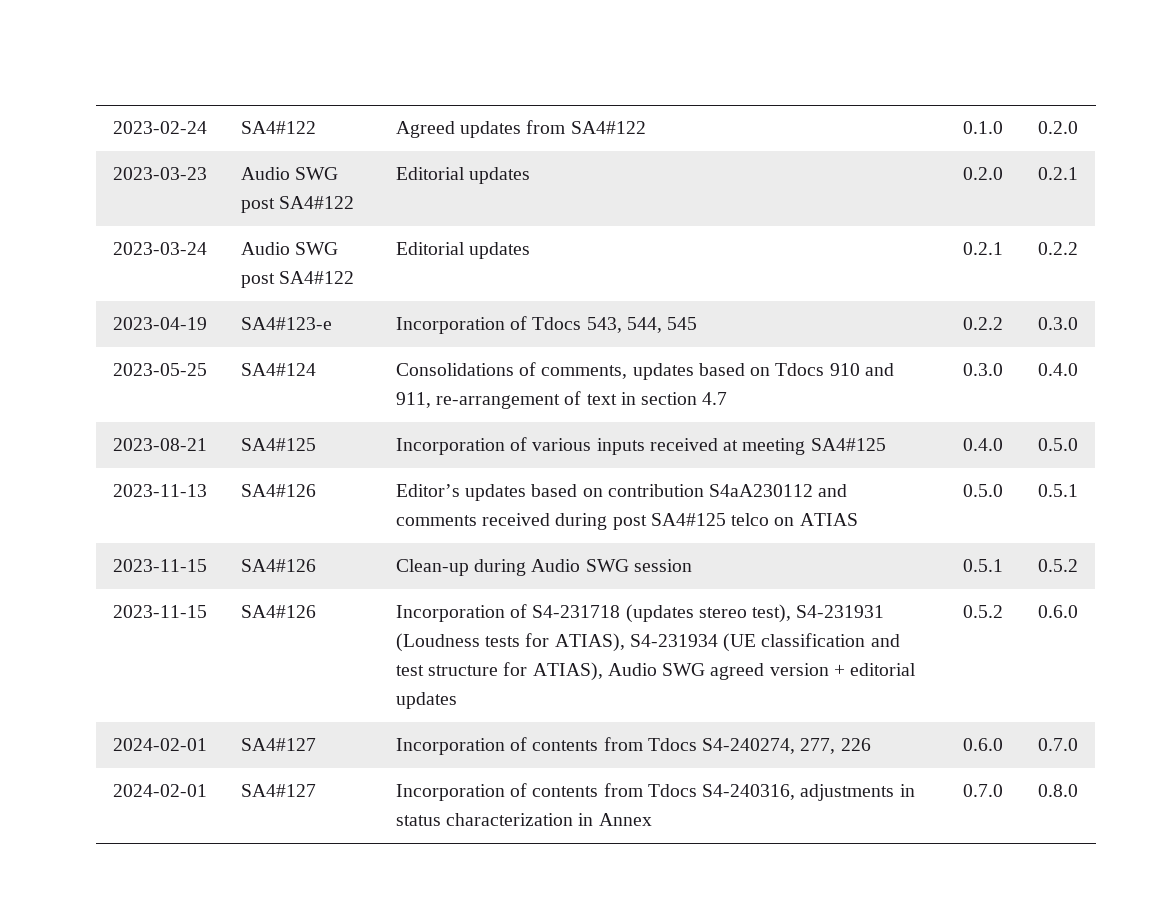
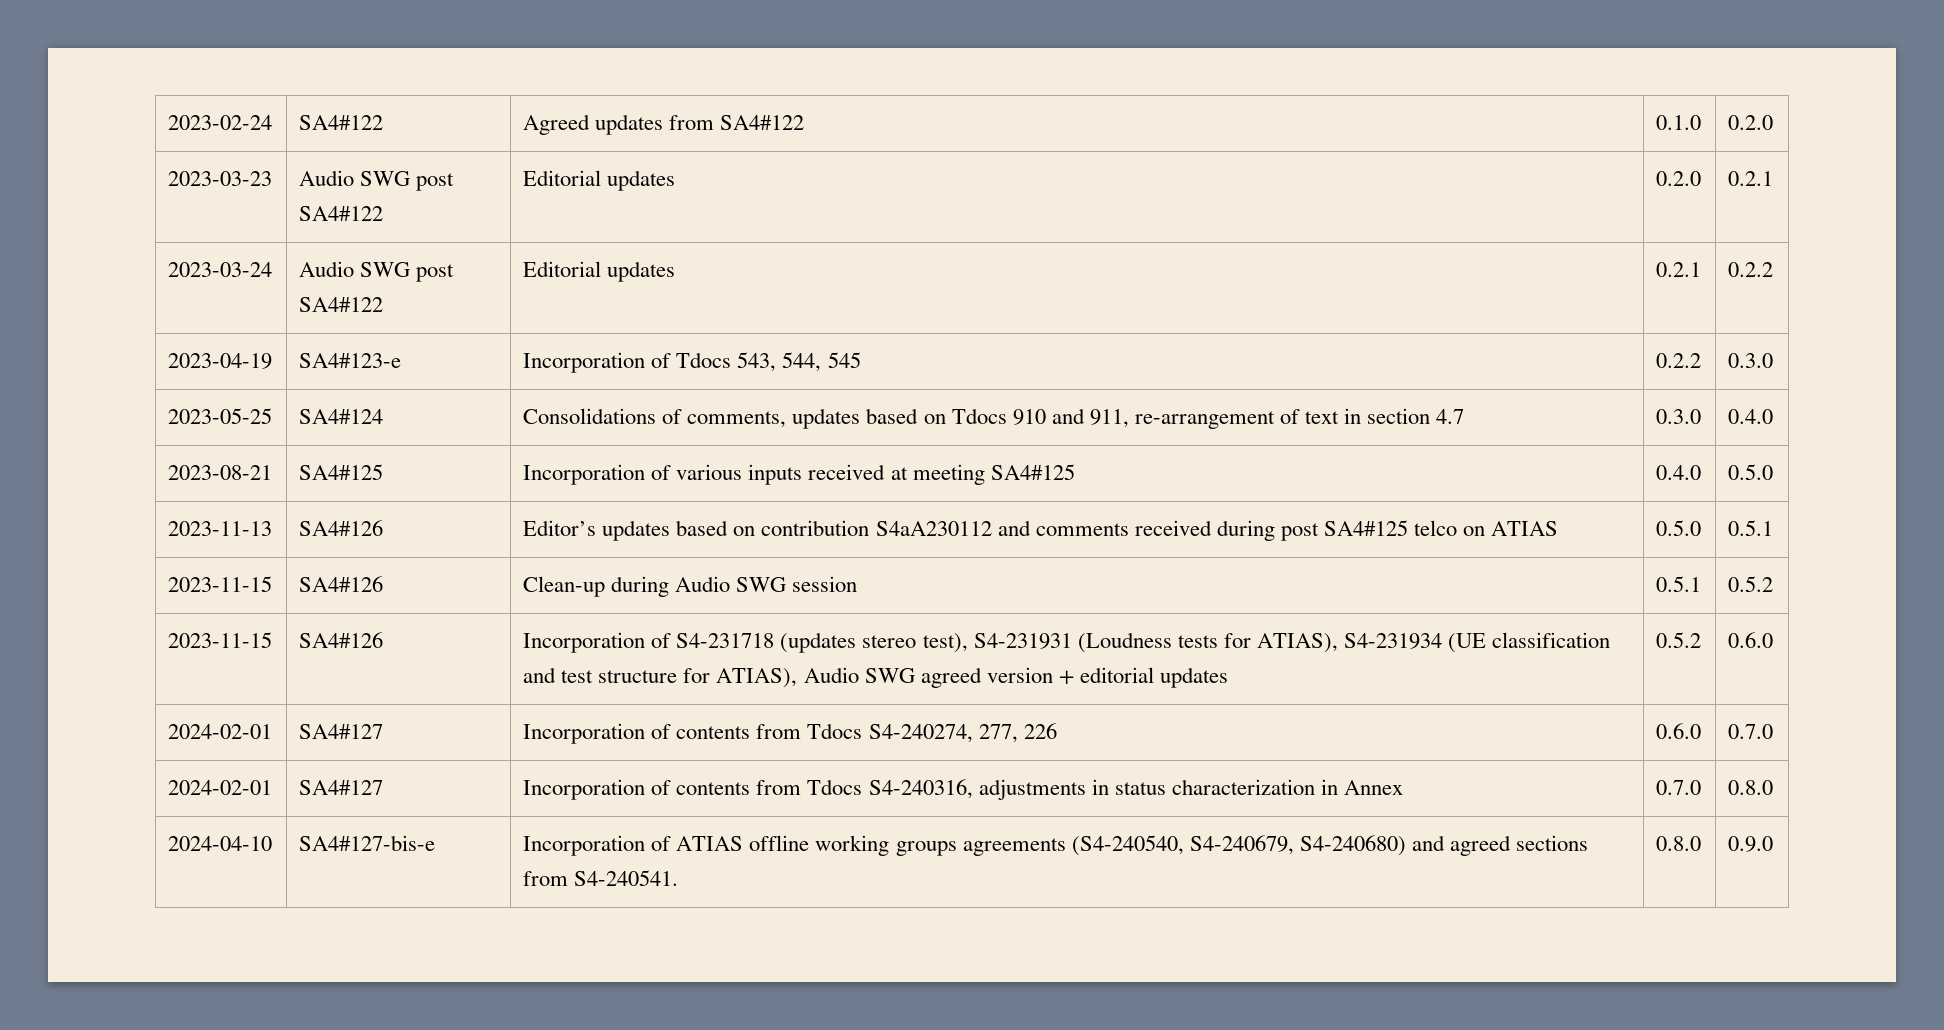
(1078, 790) none -> [168,836,273,851] [299,835,436,851] [523,835,1589,856] [523,870,679,886] [1656,836,1702,851] [1728,836,1774,852] // 2024-04-10 | SA4#127-bis-e | Incorporation of ATIAS offline working groups agreements (S4-240540, S4-240679, S4-240680) and agreed sections from S4-240541. | 0.8.0 | 0.9.0

